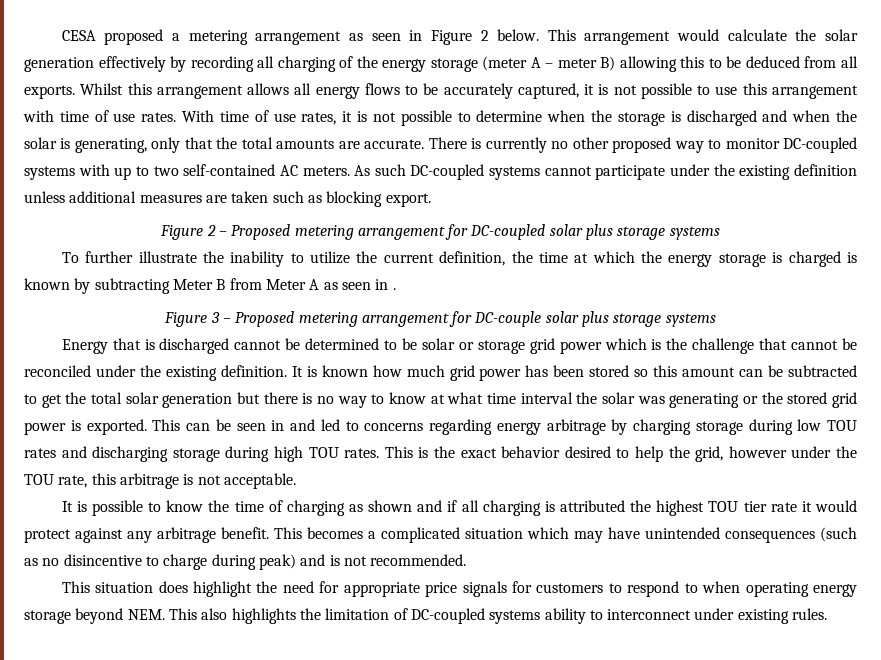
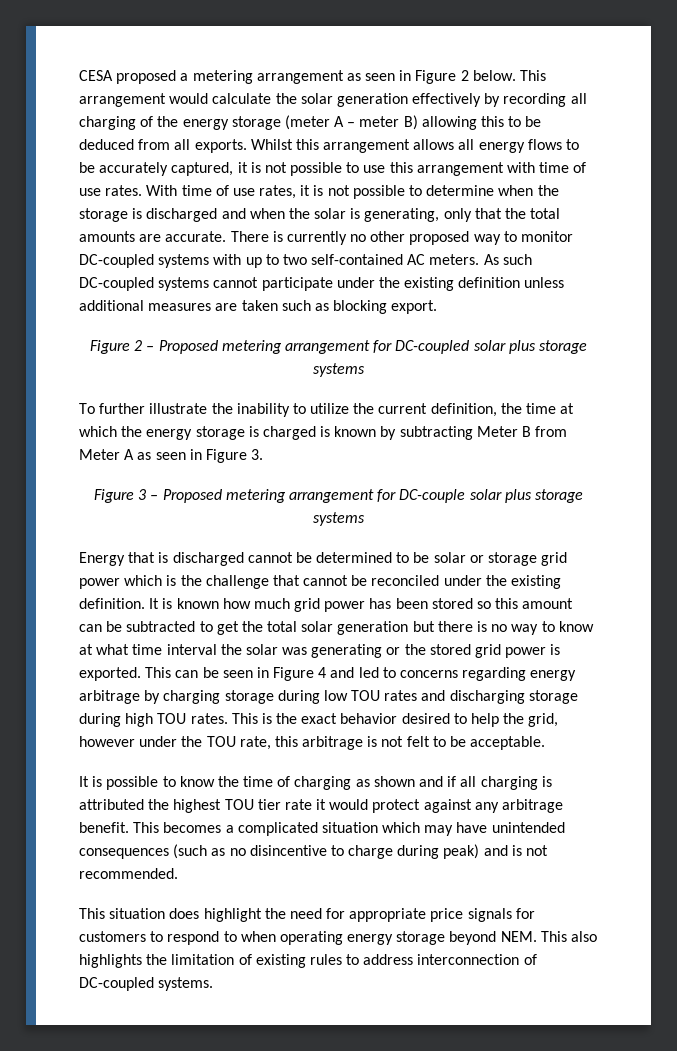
[392,288,396,290] . -> [205,449,264,463] Figure 3.
(285, 425) none -> [273,667,327,681] Figure 4
(221, 480) none -> [406,736,467,747] felt to be
[410,608,828,624] DC-coupled systems ability to interconnect under existing rules. -> [255,954,537,968] [79,977,214,991] existing rules to address interconnection of DC-coupled systems.

